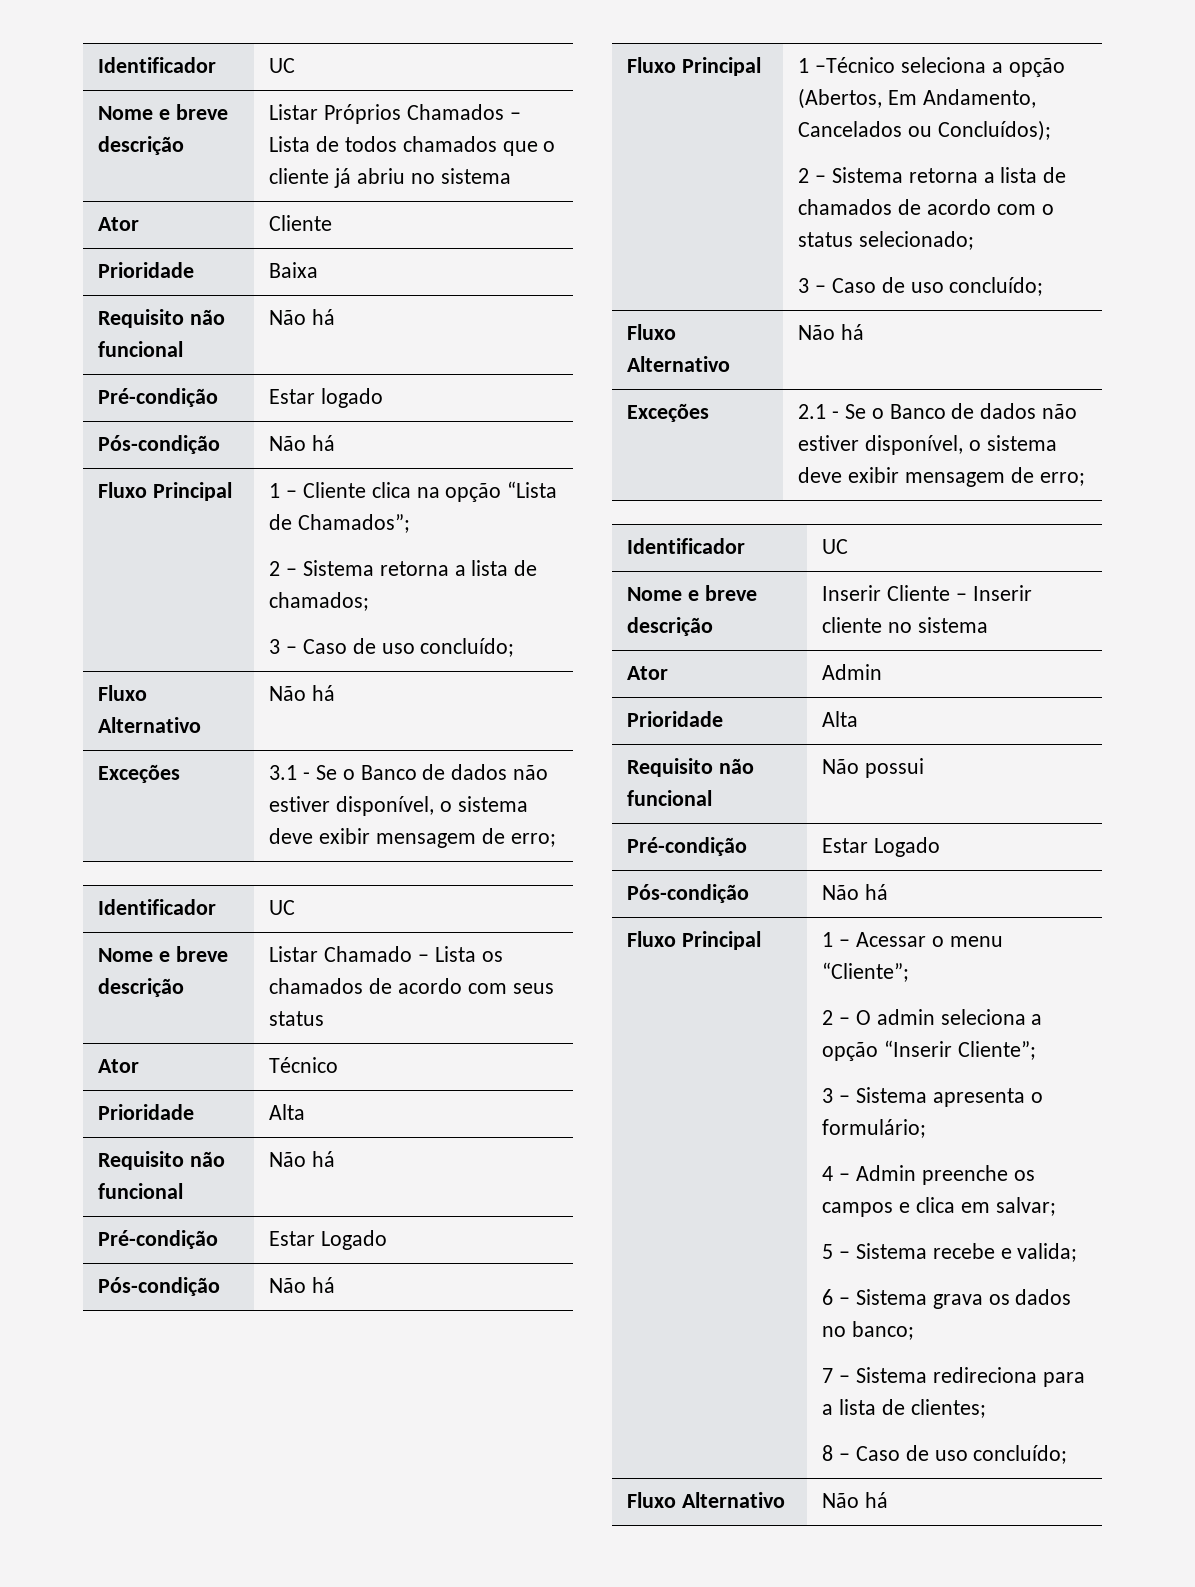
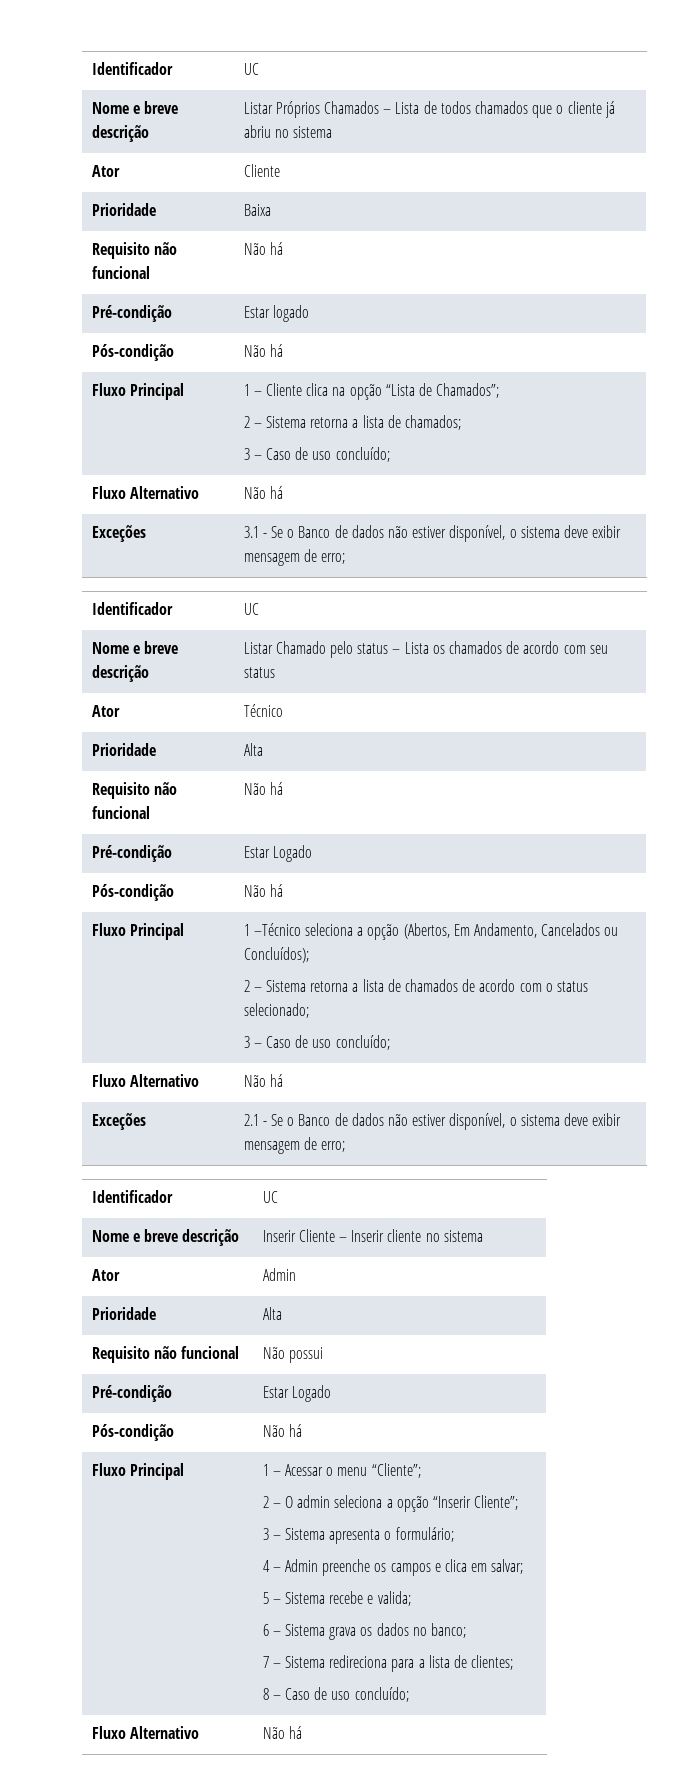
(413, 954) none -> [330,641,389,658] pelo status
[512,983,554,994] seus -> [589,645,608,654] seu

